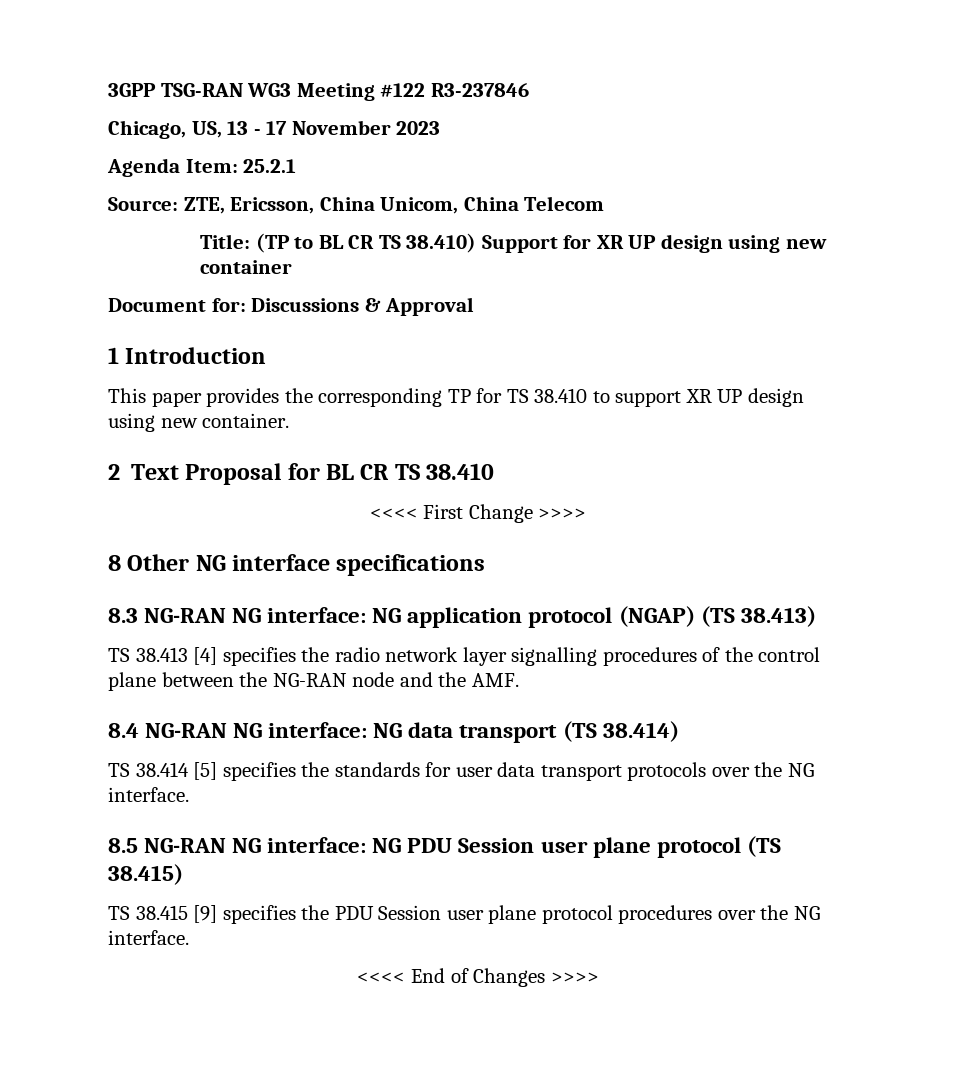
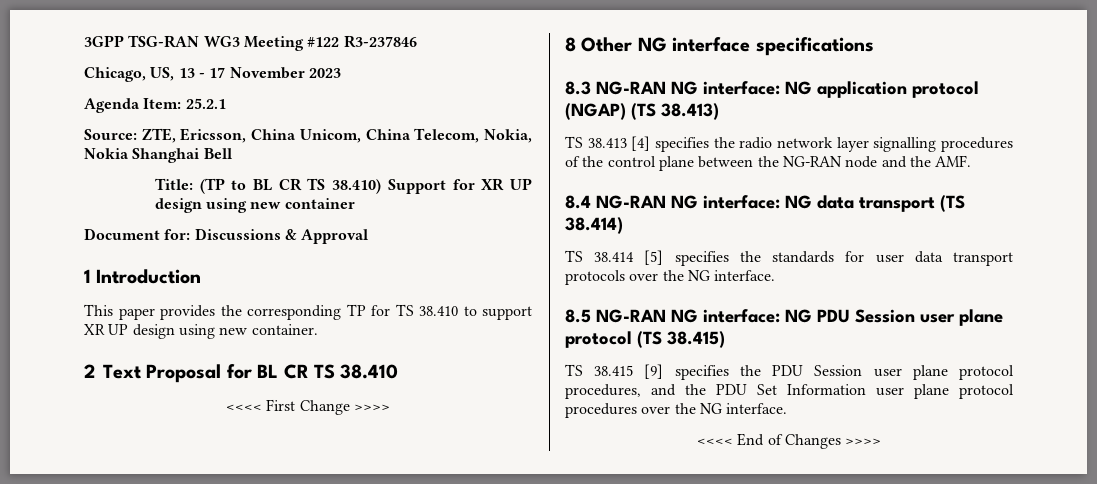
[524,196,605,211] Telecom -> [414,128,532,143] [84,148,232,163] Telecom, Nokia, Nokia Shanghai Bell
(613, 914) none -> [565,384,1014,399] procedures, and the PDU Set Information user plane protocol

